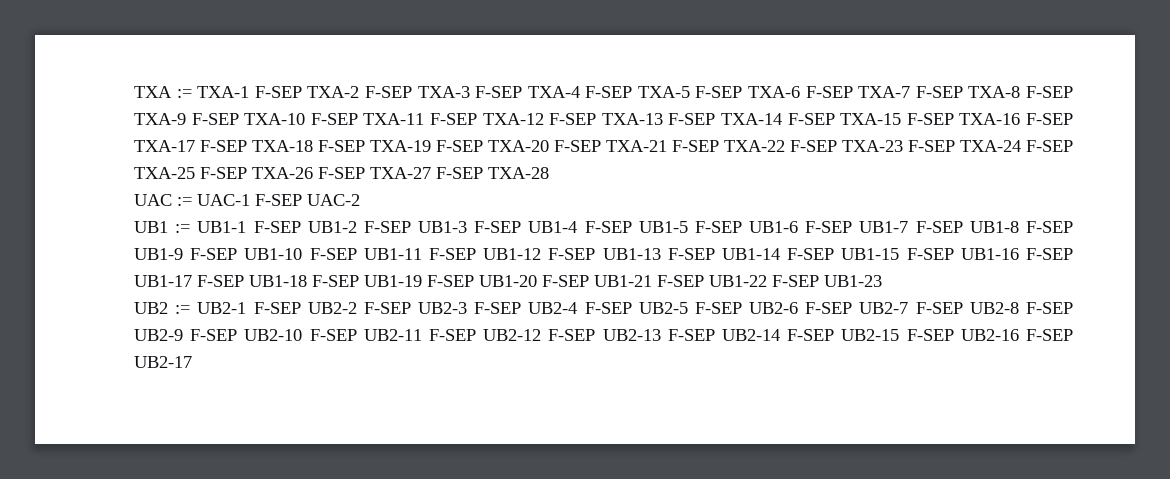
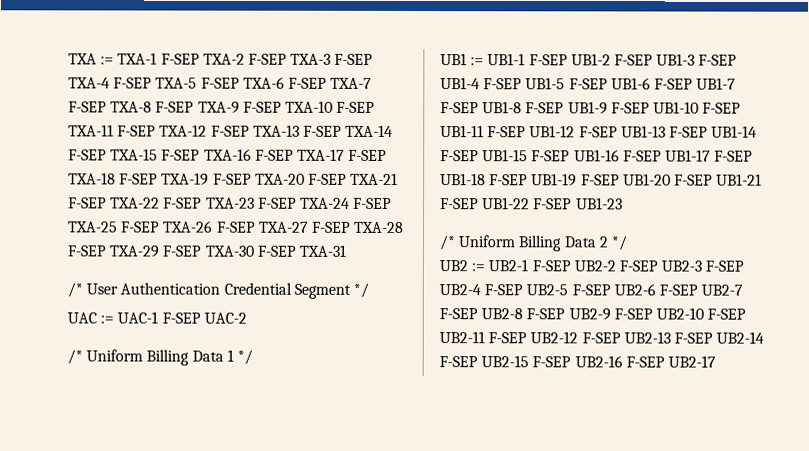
(549, 173) none -> [67,244,346,258] [67,282,369,299] F-SEP TXA-29 F-SEP TXA-30 F-SEP TXA-31 // /* User Authentication Credential Segment */
(360, 200) none -> [67,349,253,366] // /* Uniform Billing Data 1 */
(882, 281) none -> [439,235,627,252] // /* Uniform Billing Data 2 */

